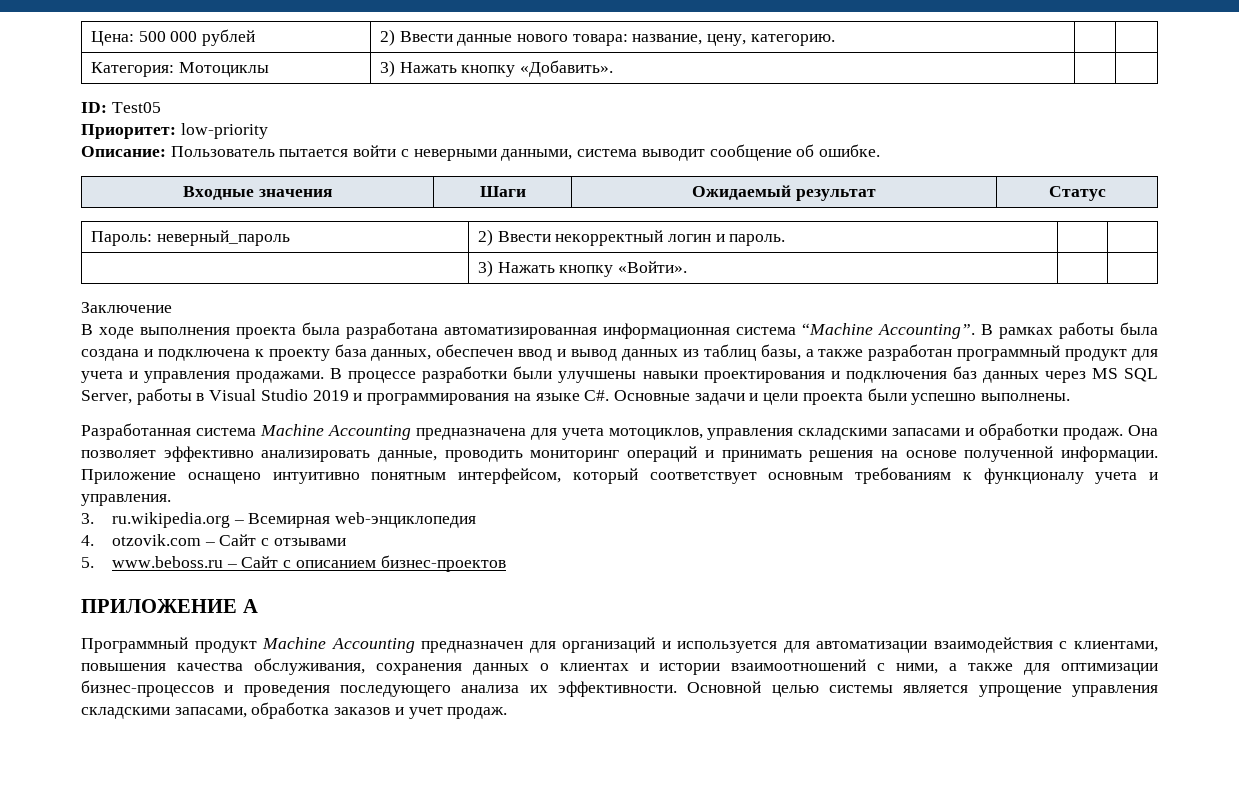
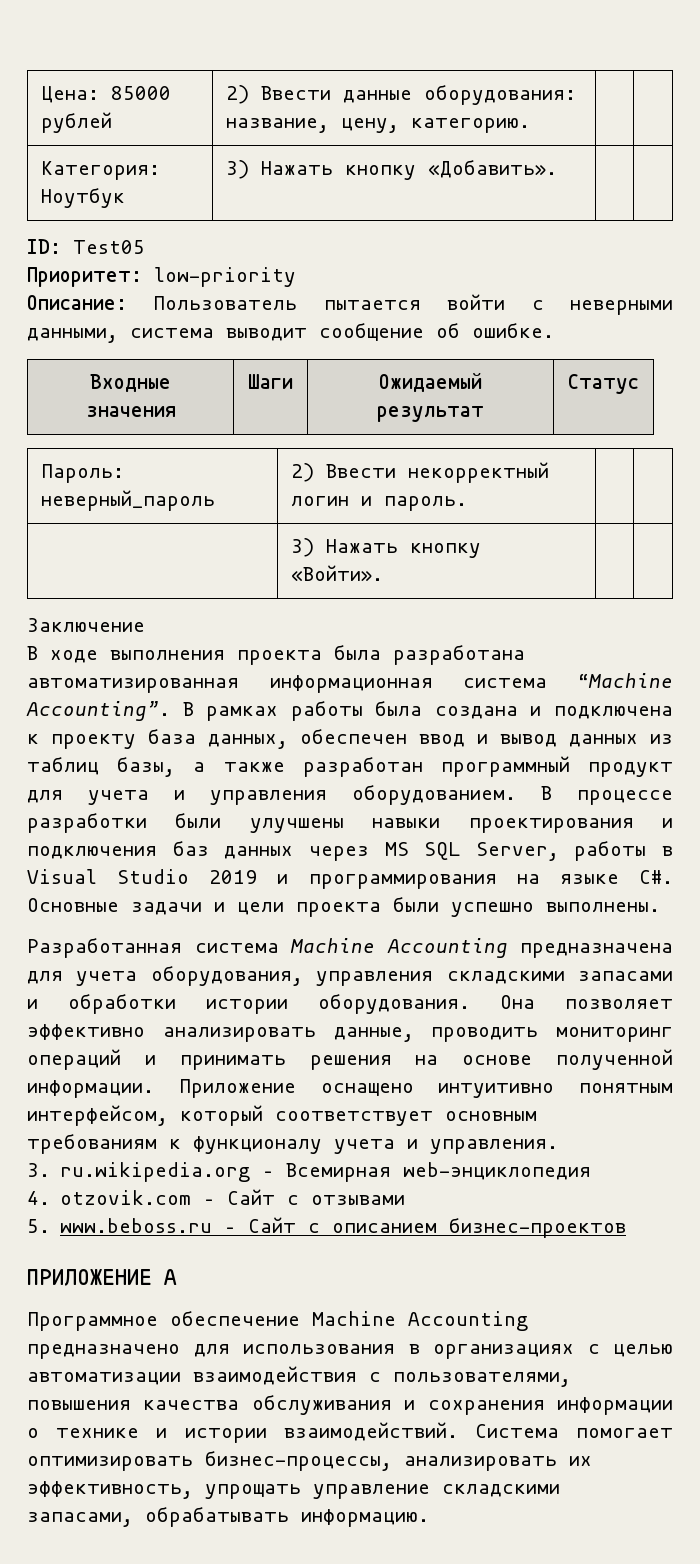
[138,31,198,42] 500 000 -> [110,86,171,100] 85000
[516,34,628,46] нового товара: -> [423,85,576,105] оборудования:
[178,62,269,77] Мотоциклы -> [40,188,125,208] Ноутбук
[236,371,325,383] продажами. -> [352,785,516,805] оборудованием.
[608,428,703,440] мотоциклов, -> [150,966,303,986] оборудования,
[1063,428,1124,440] продаж. -> [206,994,470,1014] истории оборудования.
[81,637,810,653] Программный продукт Machine Accounting предназначен для организаций и используется для -> [27,1311,528,1331] [27,1344,673,1359] Программное обеспечение Machine Accounting предназначено для использования в организациях с целью
[1074,641,1158,652] клиентами, -> [393,1372,571,1387] пользователями,
[253,658,1158,675] [81,680,1159,697] [81,702,508,719] обслуживания, сохранения данных о клиентах и истории взаимоотношений с ними, а также для оптимизации бизнес-процессов и проведения последующего анализа их эффективности. Основной целью системы является упрощение управления складскими запасами, обработка заказов и учет продаж. -> [251,1395,673,1415] [27,1422,673,1443] [27,1451,592,1471] [27,1481,560,1499] [27,1507,429,1527] обслуживания и сохранения информации о технике и истории взаимодействий. Система помогает оптимизировать бизнес-процессы, анализировать их эффективность, упрощать управление складскими запасами, обрабатывать информацию.

